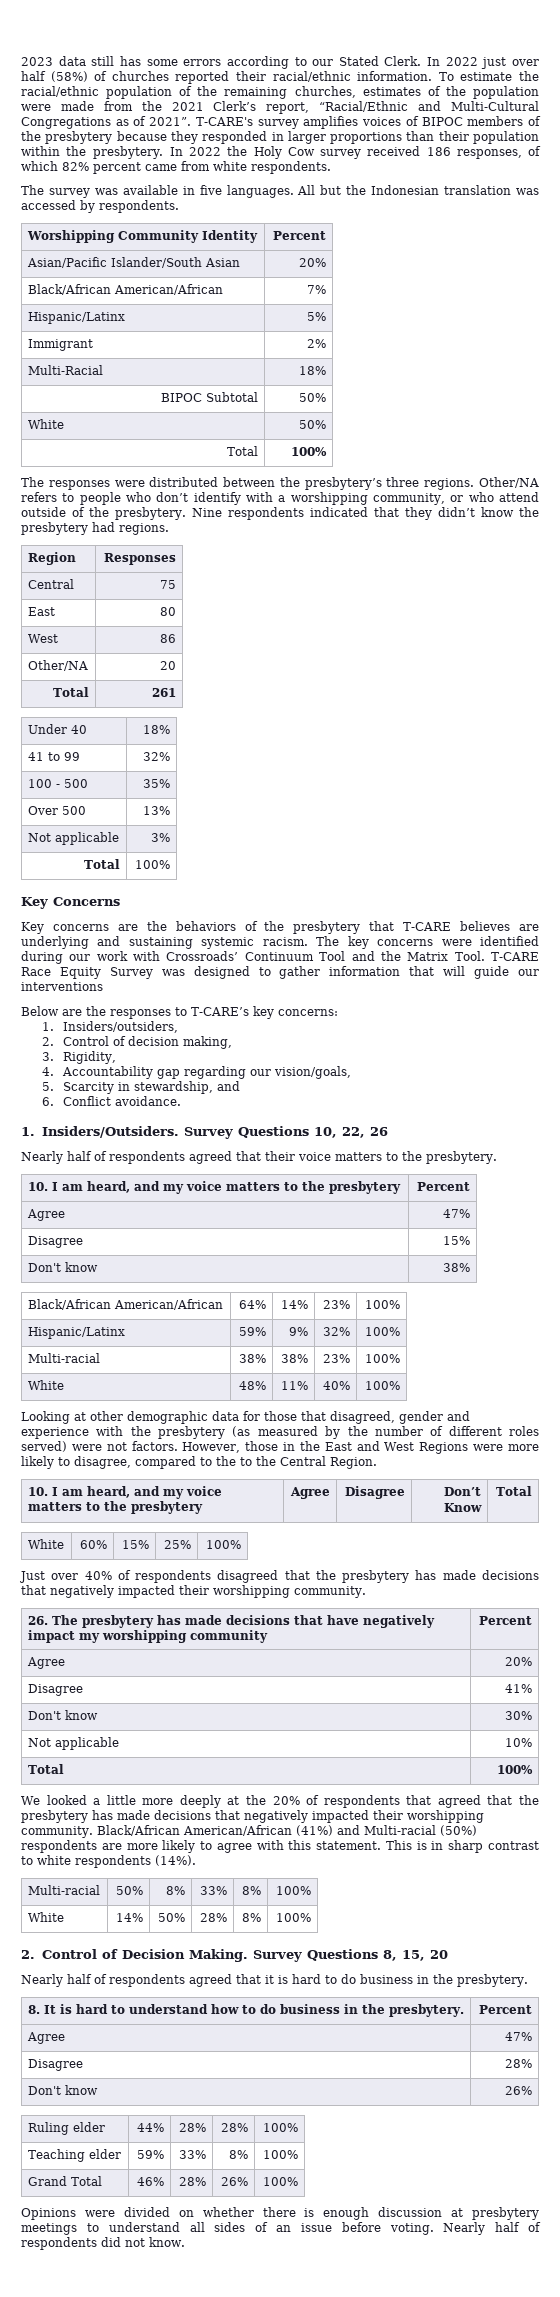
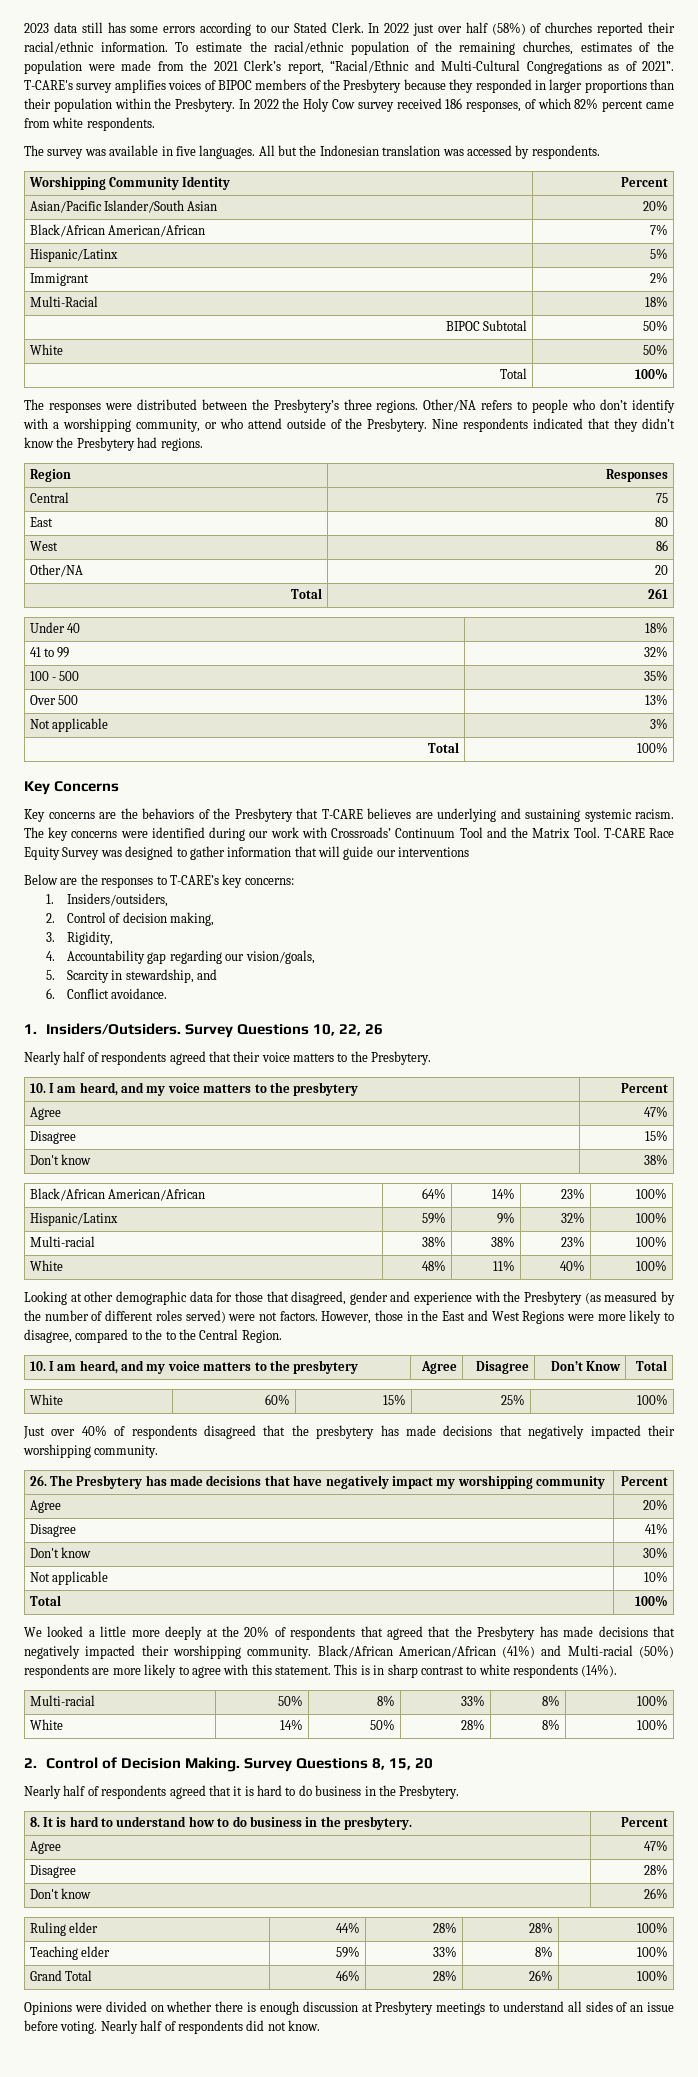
[45,131,113,144] presbytery -> [343,79,402,93] Presbytery
[92,146,164,159] presbytery. -> [175,98,236,112] Presbytery.
[304,477,382,490] presbytery’s -> [273,399,339,413] Presbytery’s
[115,507,187,520] presbytery. -> [367,418,428,432] Presbytery.
[21,522,88,535] presbytery -> [76,437,135,451] Presbytery
[293,921,361,934] presbytery -> [234,808,293,822] Presbytery
[426,1151,497,1164] presbytery. -> [371,1051,432,1065] Presbytery.
[158,1426,226,1439] presbytery -> [524,1291,583,1305] Presbytery
[81,1615,154,1628] presbytery -> [76,1475,143,1489] Presbytery
[21,1810,88,1823] presbytery -> [477,1626,536,1640] Presbytery
[457,1974,528,1987] presbytery. -> [399,1785,460,1799] Presbytery.
[471,2207,539,2220] presbytery -> [375,2001,434,2015] Presbytery

